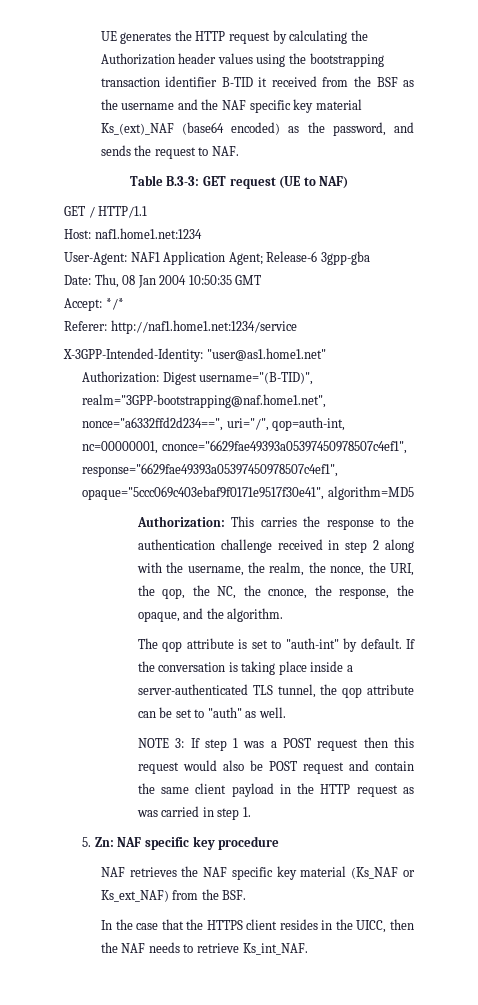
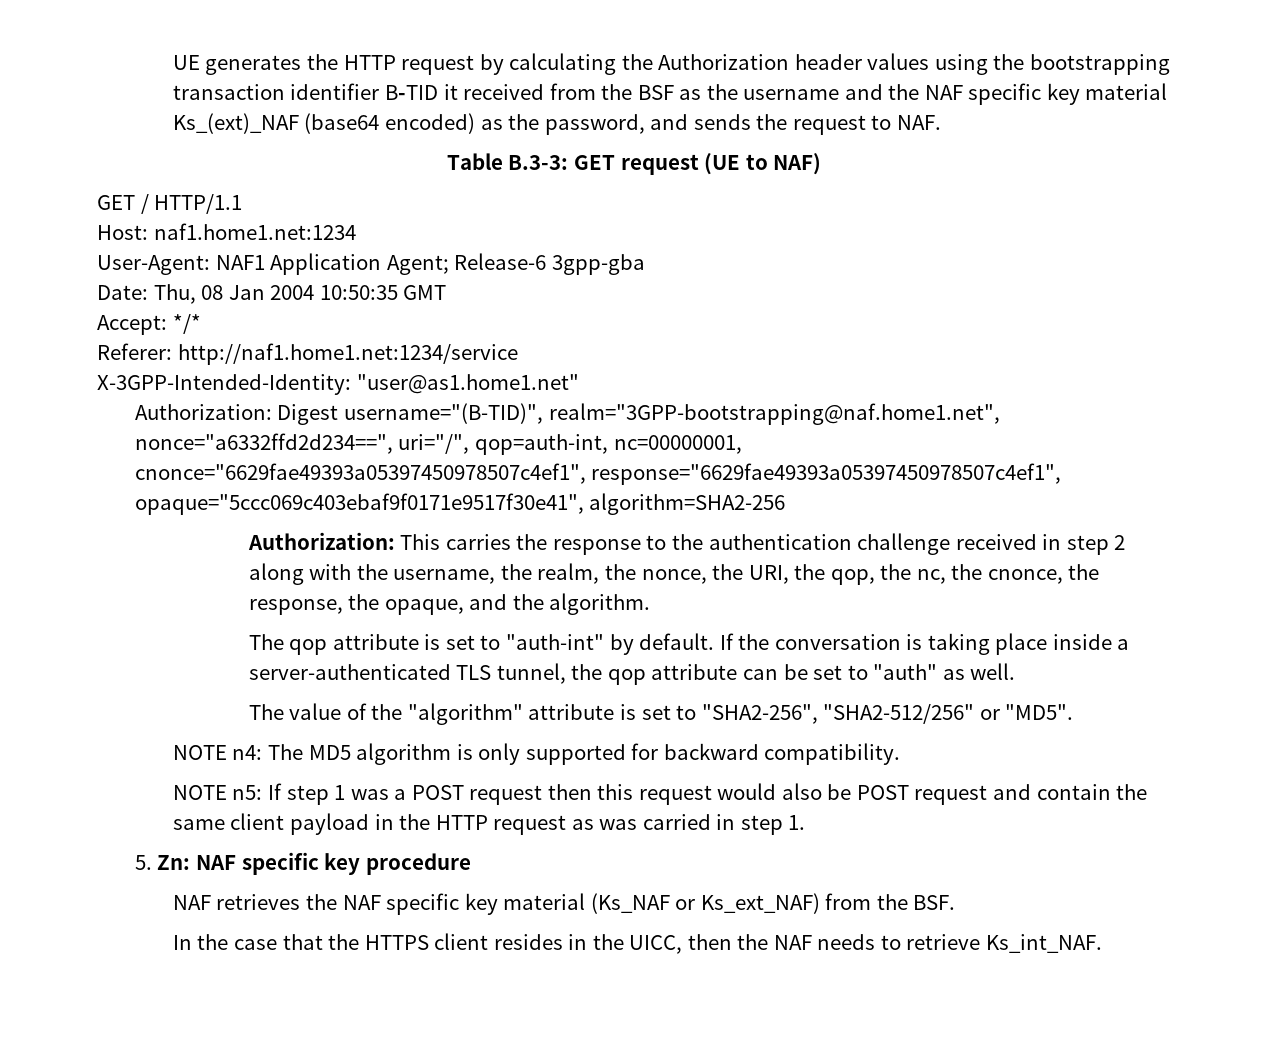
[327,486,414,500] algorithm=MD5 -> [589,493,786,515] algorithm=SHA2-256
[217,586,237,599] NC, -> [916,569,946,584] nc,
[137,738,185,748] NOTE 3: -> [248,703,1074,725] [172,743,901,765] [172,785,263,800] The value of the "algorithm" attribute is set to "SHA2-256", "SHA2-512/256" or "MD5". // NOTE n4: The MD5 algorithm is only supported for backward compatibility. // NOTE n5:

